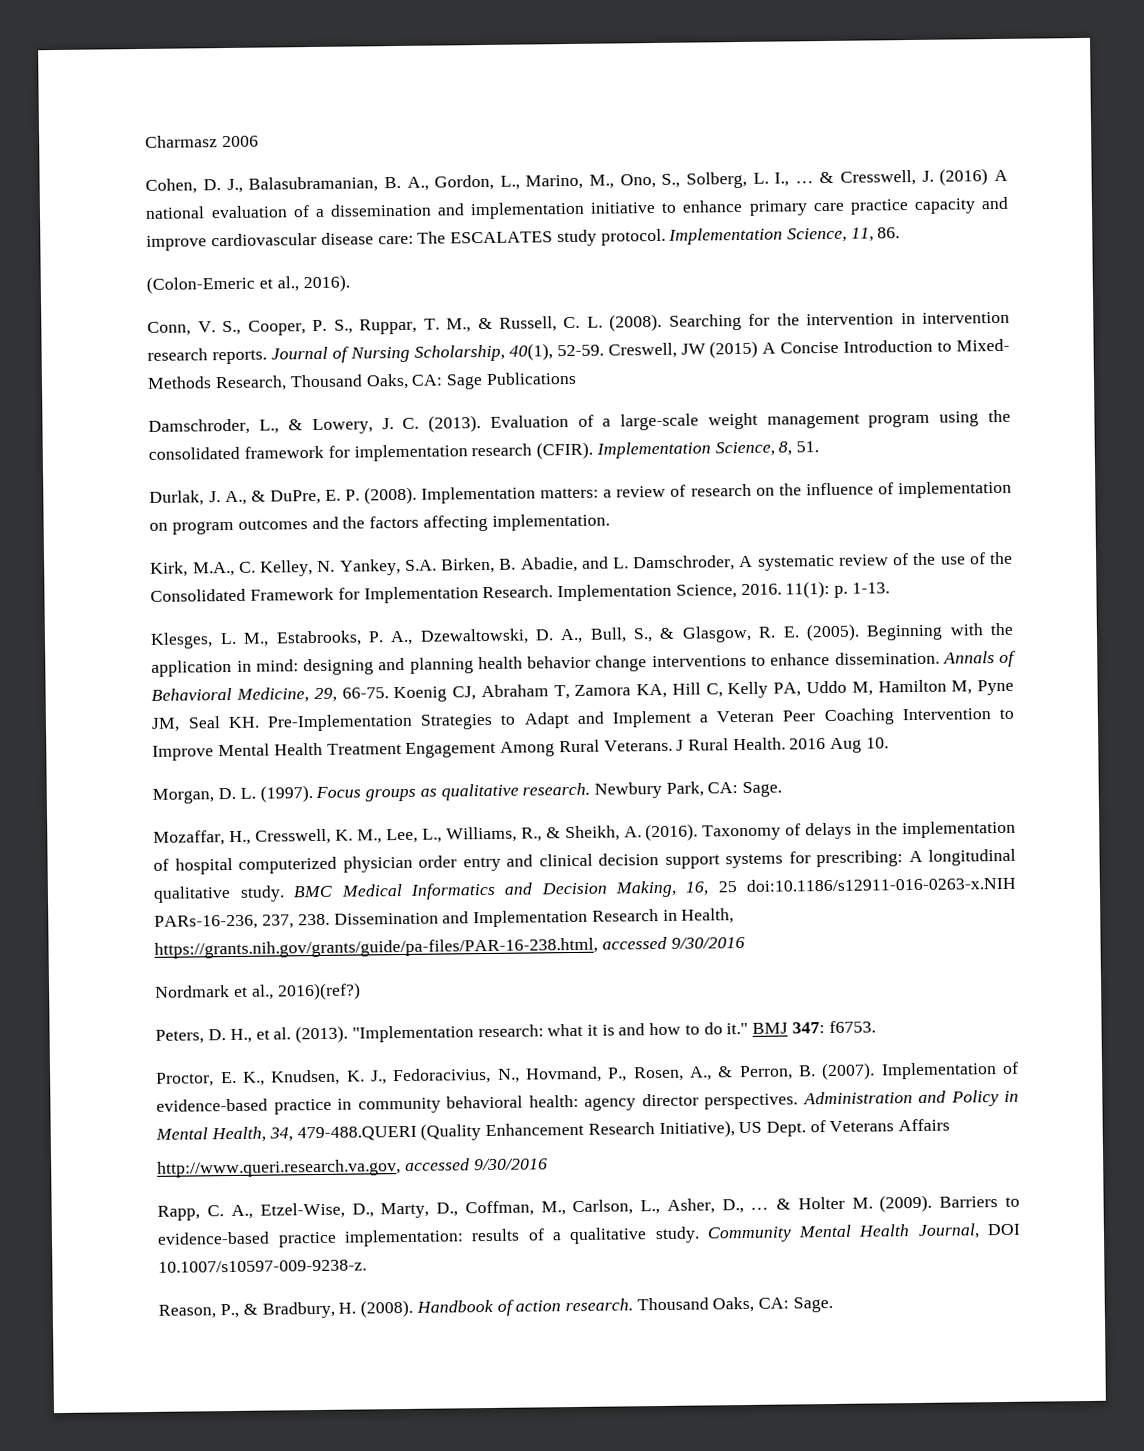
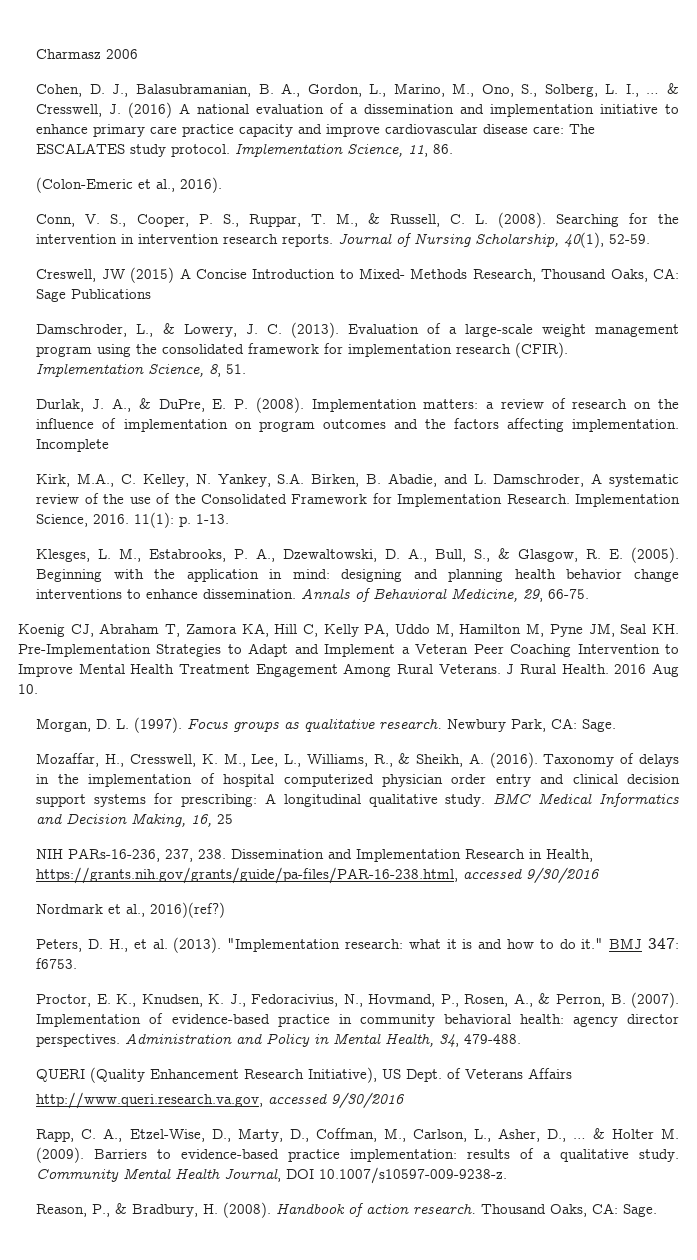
(604, 350) none -> (651, 239) //
(610, 522) none -> [36,439,110,452] Incomplete
(389, 693) none -> (590, 594) //
[746,876,1017,892] doi:10.1186/s12911-016-0263-x.NIH -> [36,849,64,859] // NIH
[296,1125,417,1142] 479-488.QUERI -> [464,1034,522,1044] [36,1069,86,1082] 479-488. // QUERI

